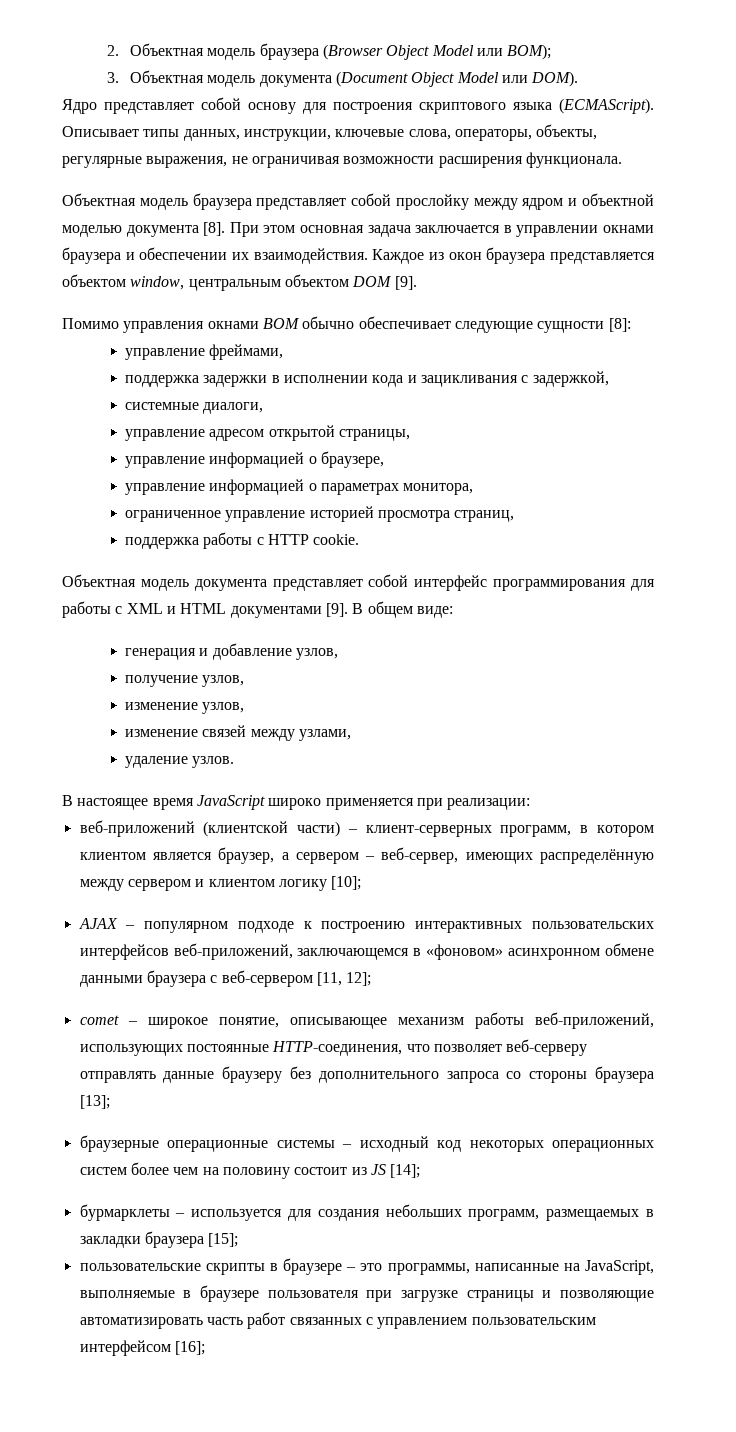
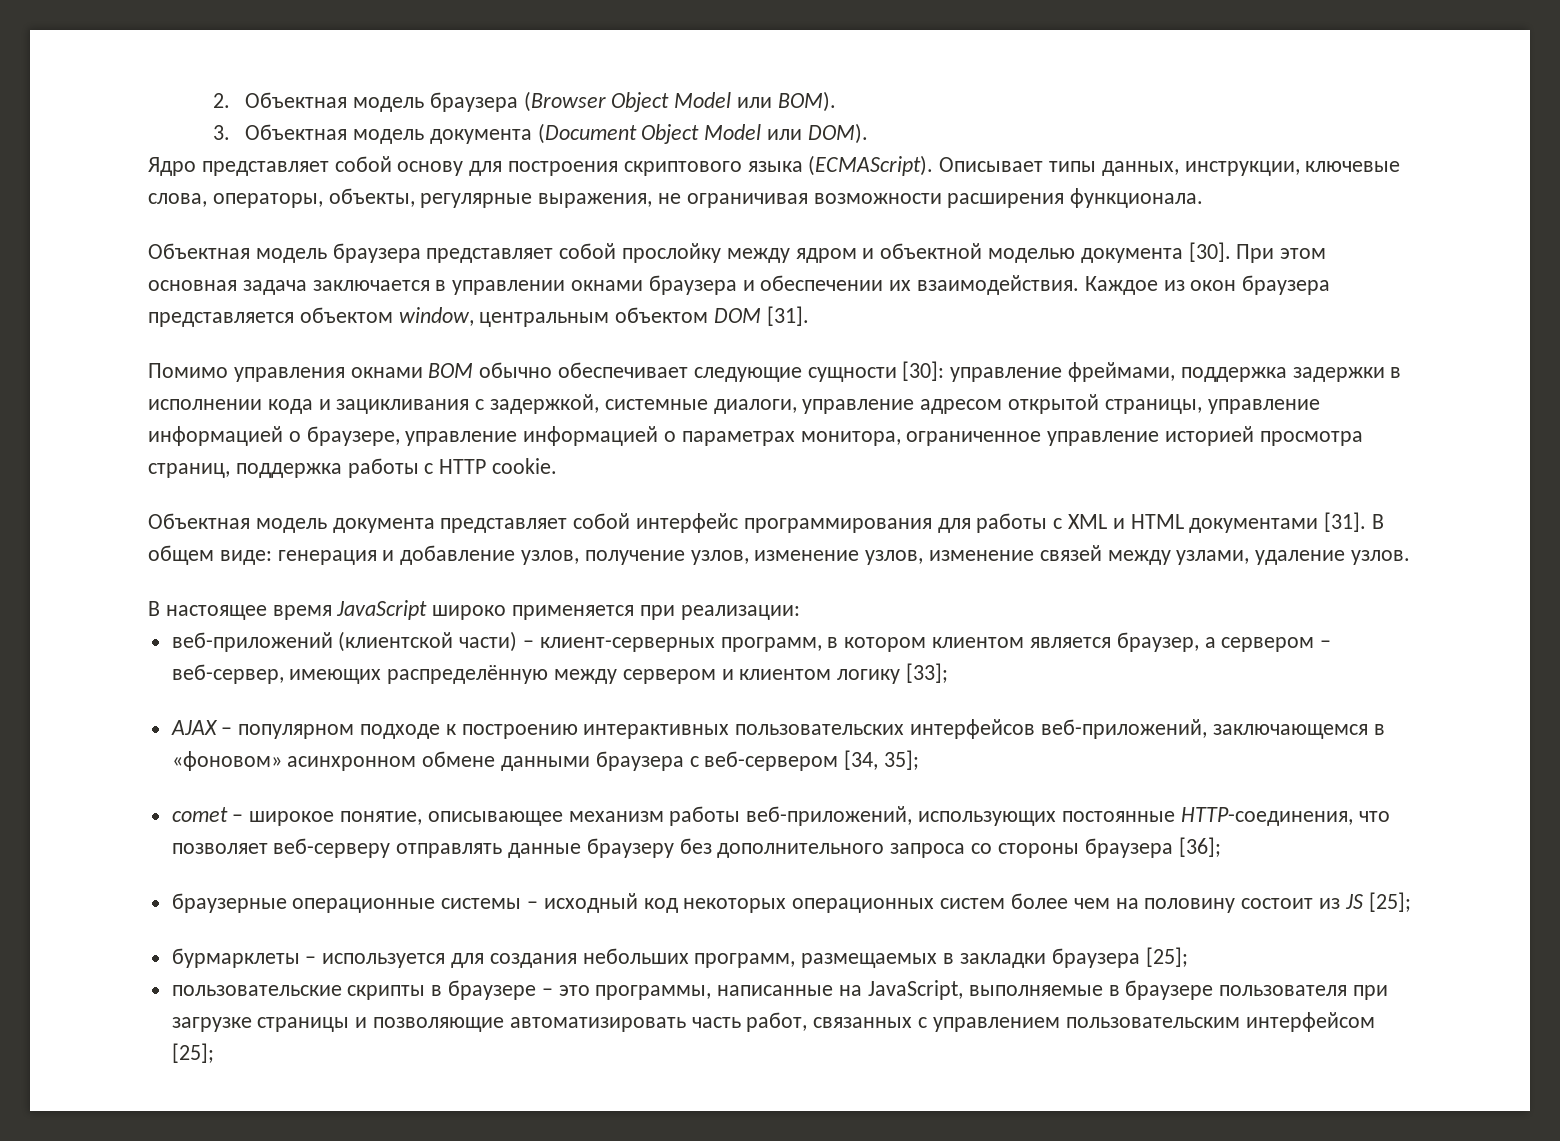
[507,44,552,60] BOM); -> [777,91,836,112] BOM).
[203,222,226,236] [8]. -> [1188,242,1231,262] [30].
[394,276,417,290] [9]. -> [766,306,809,326] [31].
[608,318,631,332] [8]: // -> [902,361,945,381] [30]:
(284, 352) // -> (1176, 372) none
(609, 379) // -> (600, 404) none
(264, 408) // -> (797, 406) none
(410, 435) // -> (1202, 406) none
(384, 459) // -> (400, 436) none
(474, 489) // -> (901, 438) none
(515, 516) // -> (230, 470) none
[325,603,348,617] [9]. -> [1324,512,1367,532] [31].
(453, 612) // -> (272, 557) none
(338, 654) // -> (580, 557) none
(245, 681) // -> (749, 557) none
(245, 708) // -> (924, 557) none
(351, 735) // -> (1250, 557) none
[331,876,362,890] [10]; -> [906,663,949,683] [33];
[316,972,372,986] [11, 12]; -> [844,750,920,770] [34, 35];
[79,1095,110,1109] [13]; -> [1178,837,1221,857] [36];
[390,1164,421,1178] [14]; -> [1368,892,1411,912] [25];
[208,1233,239,1247] [15]; -> [1145,947,1188,967] [25];
[247,1312,286,1329] работ -> [746,1012,808,1032] работ,
[174,1341,205,1355] [16]; -> [171,1043,214,1063] [25];

